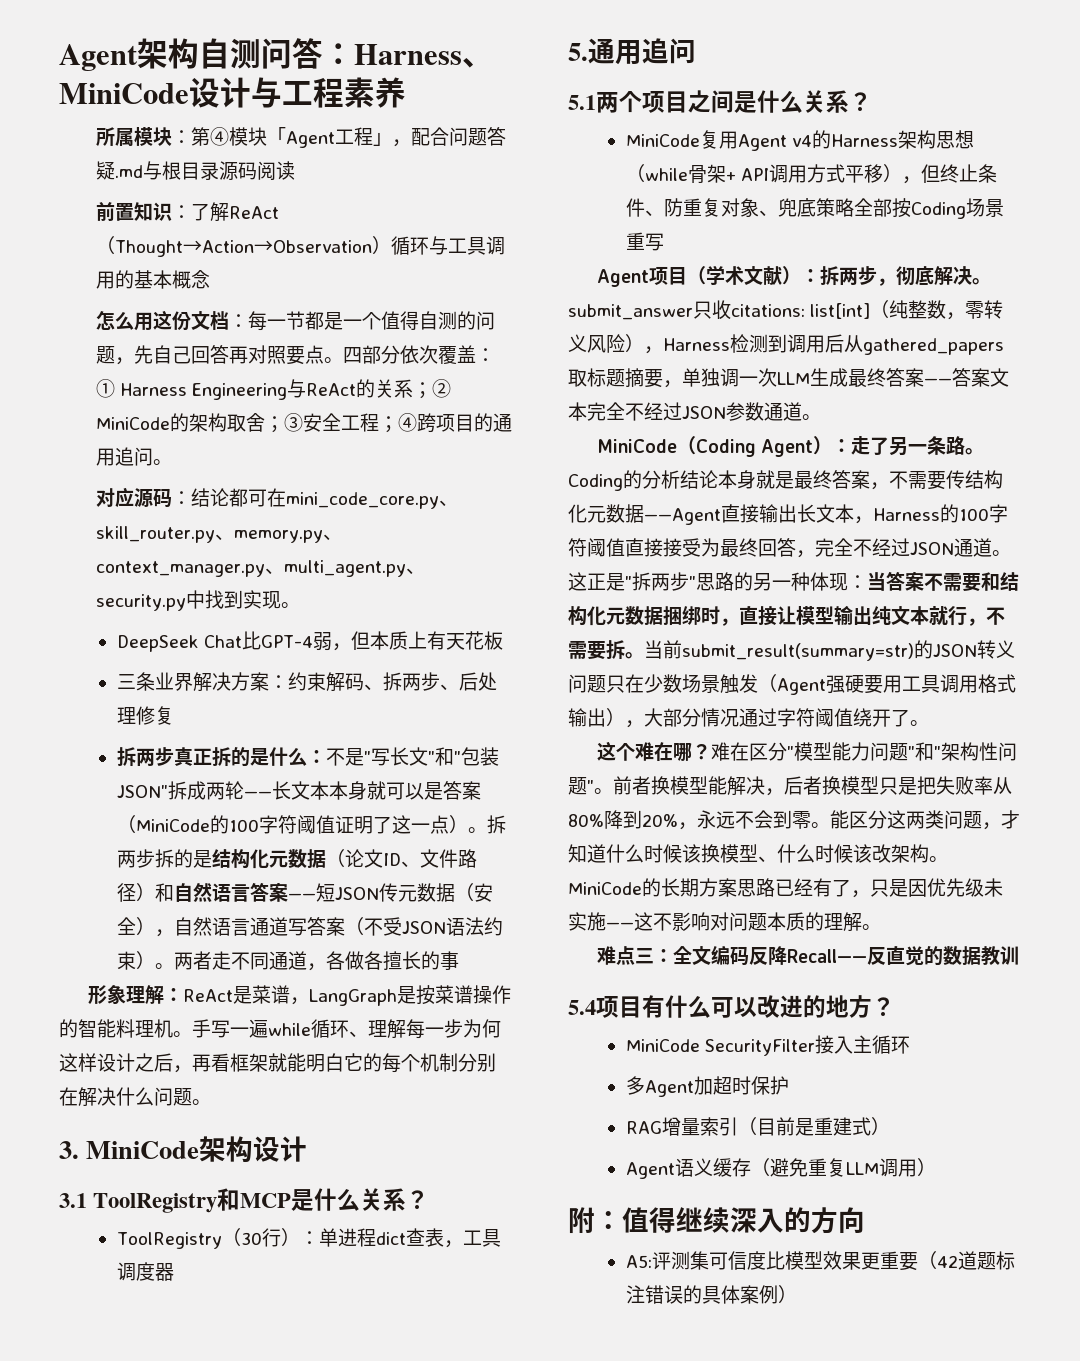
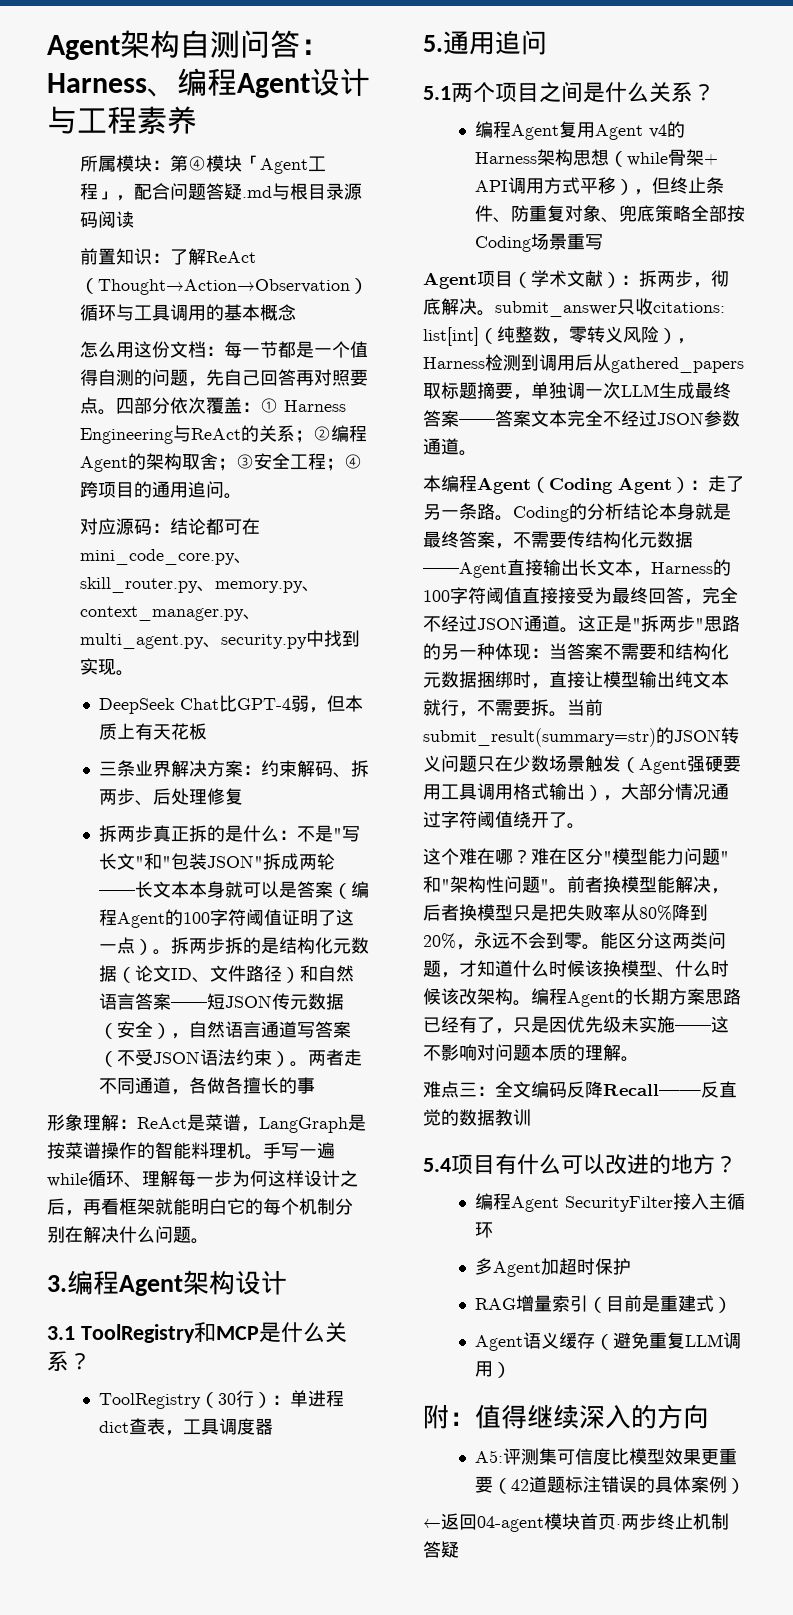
[59,83,189,104] MiniCode -> [177,68,310,98] 编程Agent
[95,417,170,430] MiniCode -> [330,425,367,442] [79,456,128,472] 编程Agent
[135,819,210,832] MiniCode -> [351,881,370,898] [99,909,166,928] 编程Agent
[86,1141,200,1159] MiniCode -> [67,1270,183,1296] 编程Agent
[625,134,700,147] MiniCode -> [475,121,560,140] 编程Agent
[596,439,677,453] MiniCode -> [423,475,531,494] 本编程Agent
[568,882,642,895] MiniCode -> [531,988,615,1007] 编程Agent
[625,1039,700,1052] MiniCode -> [475,1193,560,1212] 编程Agent
(797, 1294) none -> [423,1513,729,1532] [423,1541,459,1558] // ←返回04-agent模块首页·两步终止机制答疑

